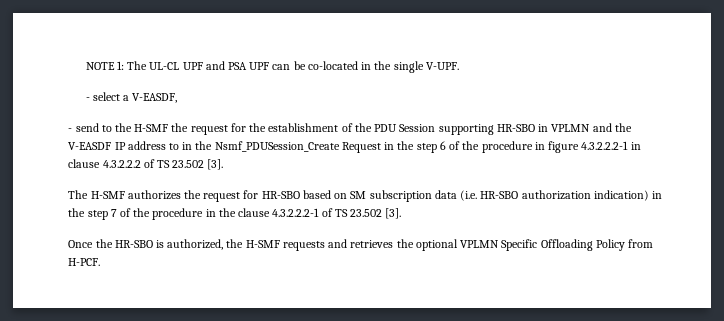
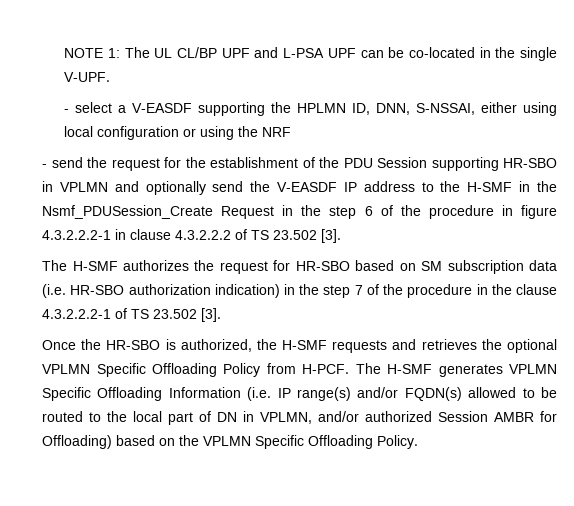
[149,62,180,70] UL-CL -> [154,47,217,58] UL CL/BP
[227,62,247,70] PSA -> [283,48,325,58] L-PSA
[132,93,178,103] V-EASDF, -> [132,102,557,116] [64,126,292,140] V-EASDF supporting the HPLMN ID, DNN, S-NSSAI, either using local configuration or using the NRF
[101,123,169,132] to the H-SMF -> (83, 162) none
(612, 127) none -> [145,181,244,195] optionally send
(179, 146) none -> [440,181,513,192] the H-SMF
(101, 262) none -> [355,363,558,377] [42,387,557,401] [42,411,557,425] [42,435,419,449] The H-SMF generates VPLMN Specific Offloading Information (i.e. IP range(s) and/or FQDN(s) allowed to be routed to the local part of DN in VPLMN, and/or authorized Session AMBR for Offloading) based on the VPLMN Specific Offloading Policy.

